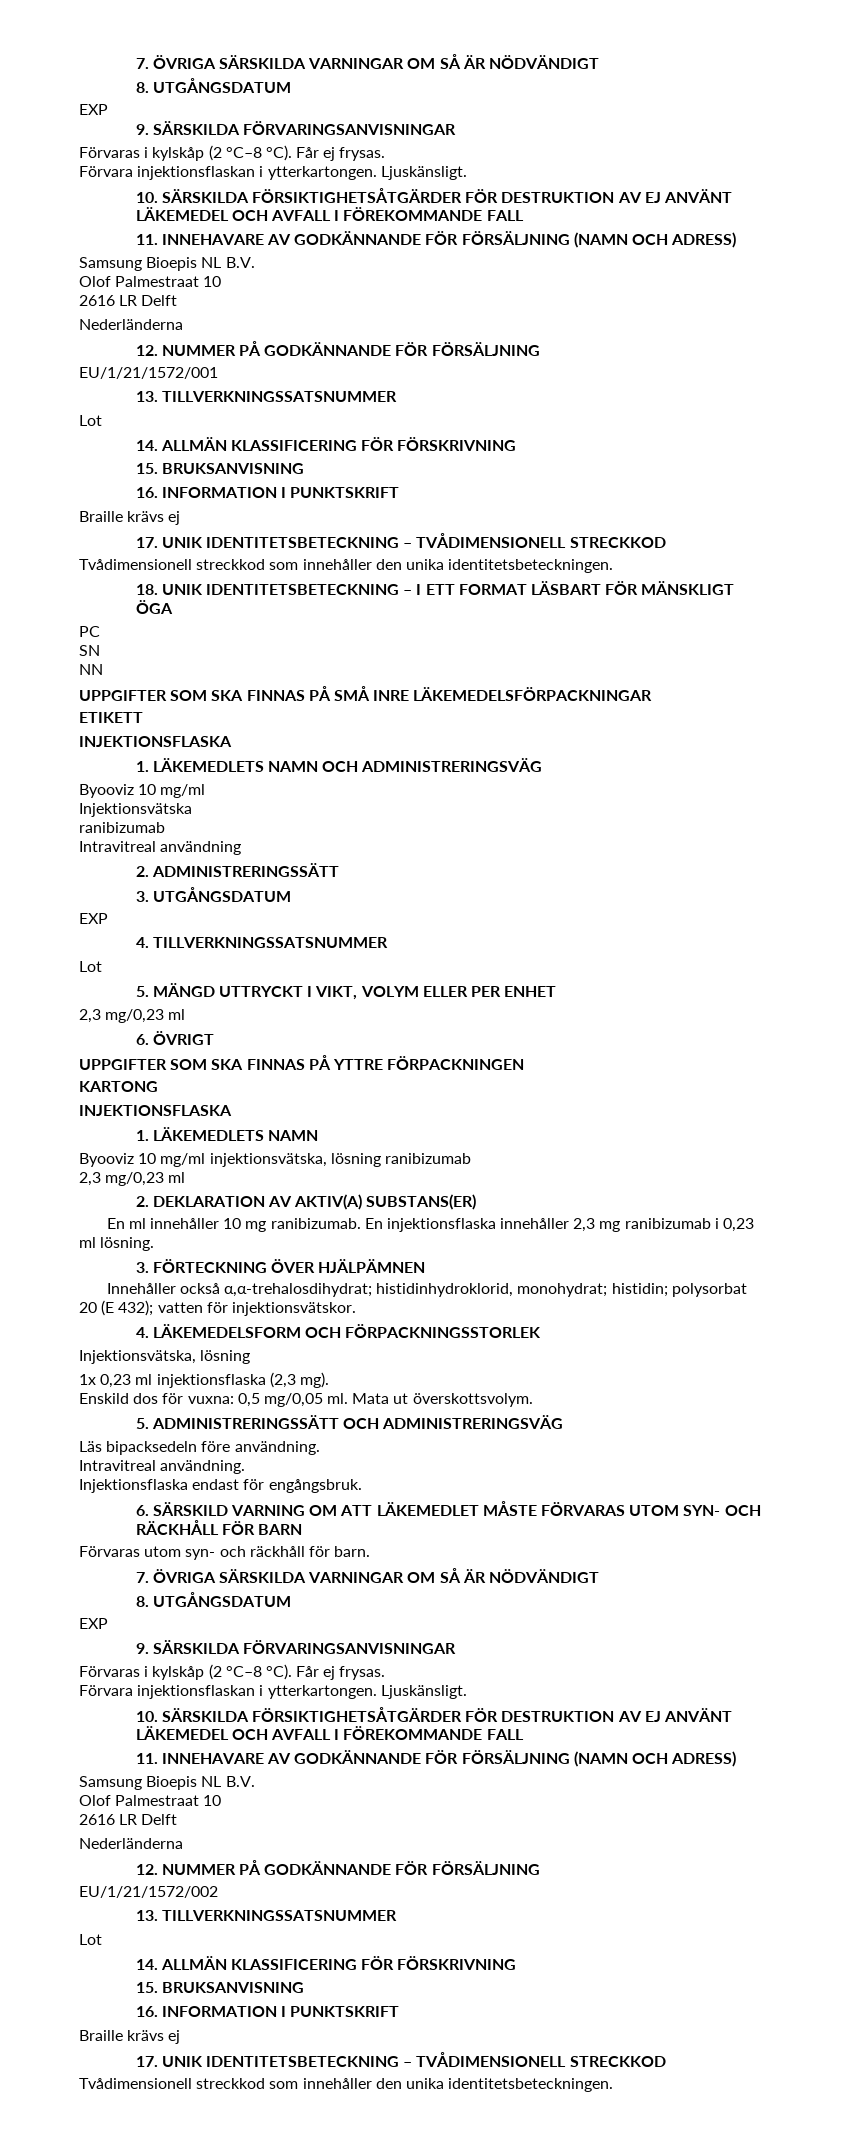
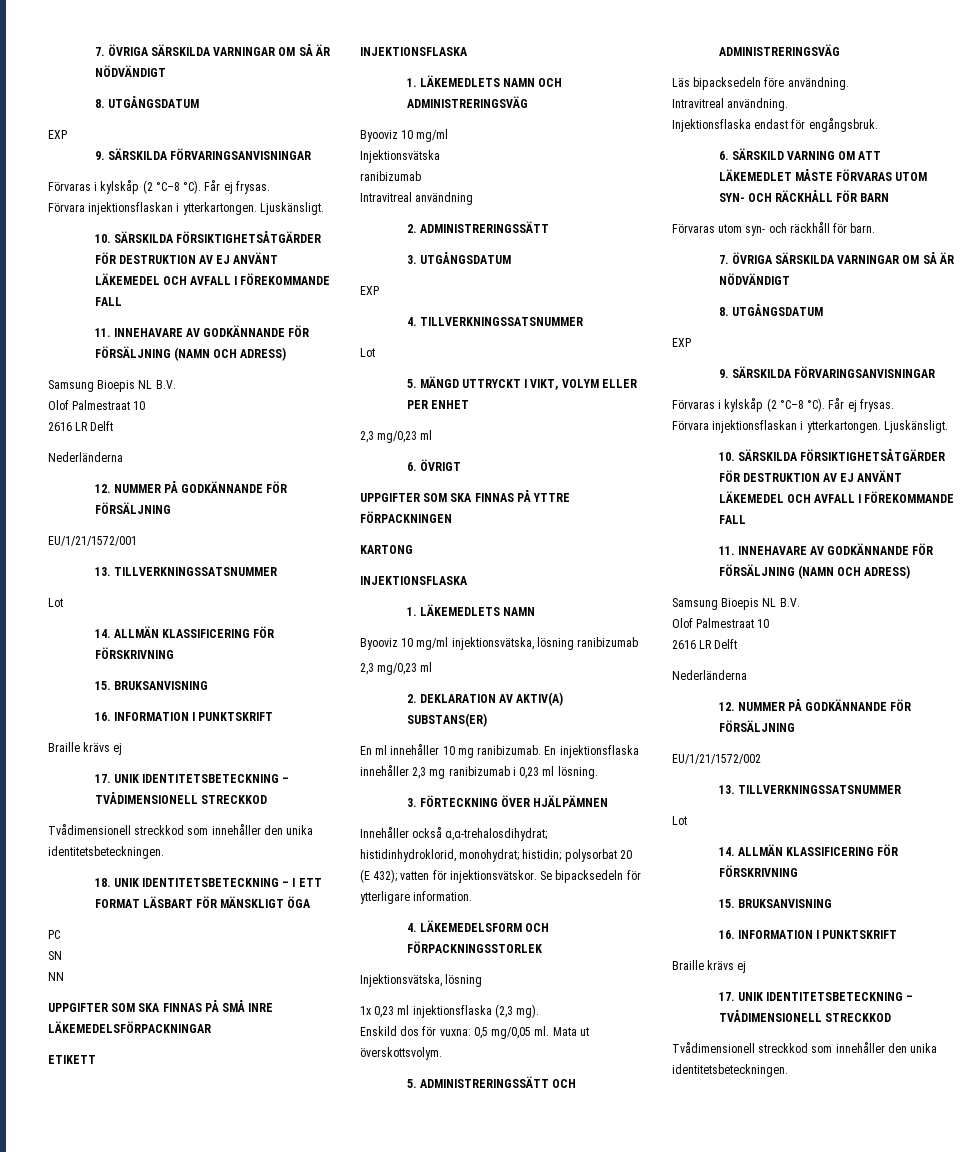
(356, 1309) none -> [540,870,641,883] [360,891,473,904] Se bipacksedeln för ytterligare information.

